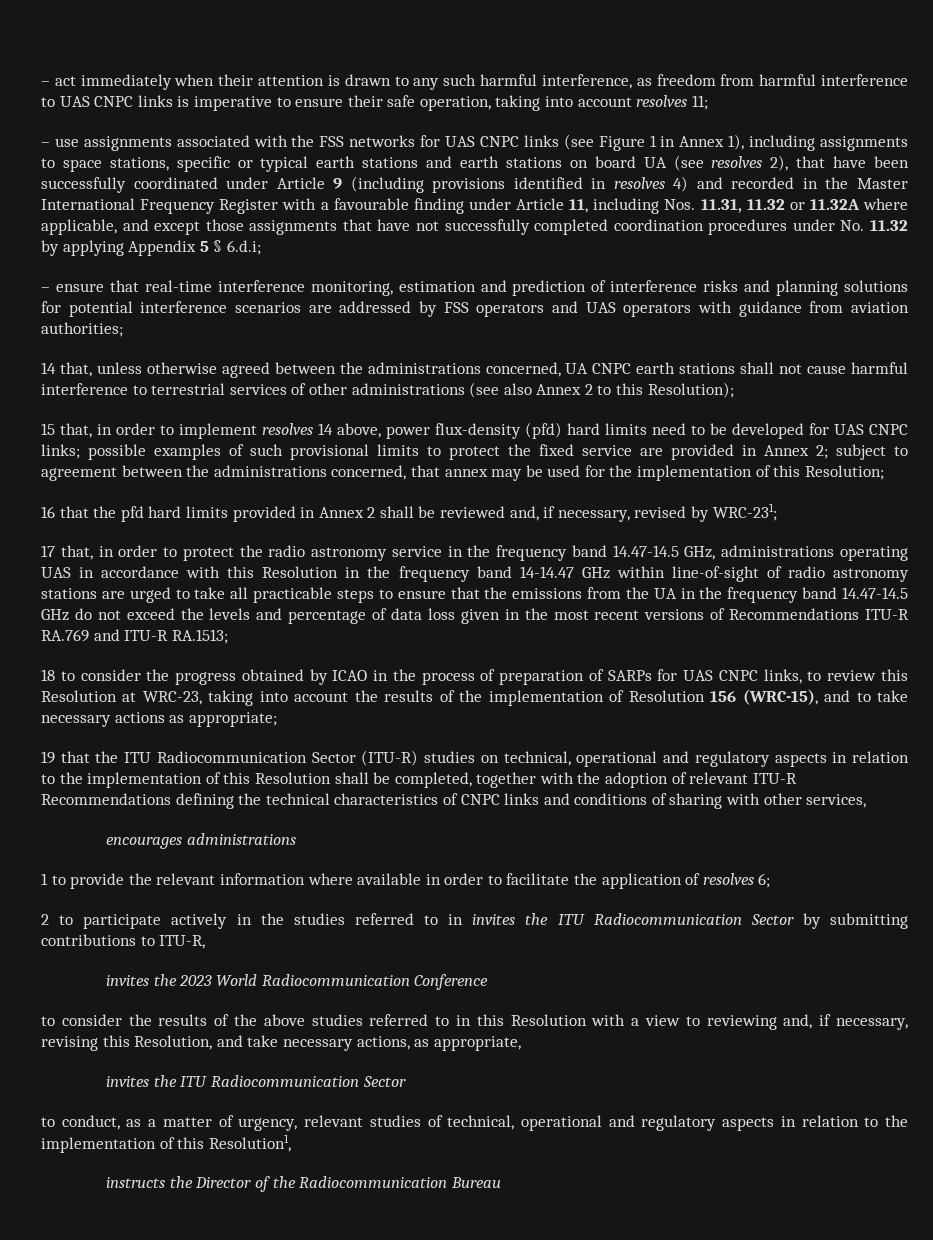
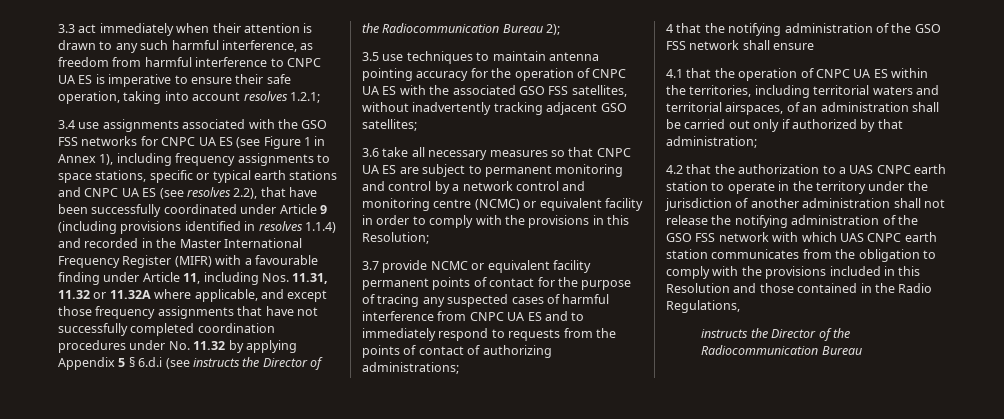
[41,81,50,86] – -> [58,24,75,33] 3.3
[59,95,173,107] UAS CNPC links -> [286,58,321,67] [58,75,93,84] CNPC UA ES
[691,95,708,110] [41,142,50,147] 11; // – -> [289,92,320,103] [58,120,75,129] 1.2.1; // 3.4
(315, 141) none -> [301,120,328,129] GSO
[445,135,559,147] UAS CNPC links -> [161,137,233,146] CNPC UA ES
(816, 143) none -> [175,153,236,166] frequency
[460,156,667,168] earth stations on board UA -> [84,188,157,197] CNPC UA ES
[770,155,789,171] 2), -> [233,188,258,199] 2.2),
[673,176,689,192] 4) -> [304,222,336,233] 1.1.4)
(279, 206) none -> [174,256,212,267] (MIFR)
(244, 225) none -> [95,306,156,319] frequency
[226,240,261,255] [41,280,909,296] [41,301,909,317] [41,322,123,337] [41,362,908,378] [41,382,734,398] [41,422,908,439] [41,444,908,460] [41,465,884,481] [41,503,777,522] [41,545,908,561] [41,566,909,582] [41,587,909,603] [41,608,910,624] [41,629,228,644] [41,669,909,685] [41,689,909,706] [41,712,277,727] [41,750,910,767] [41,772,797,788] [41,793,867,809] [106,833,296,849] [41,873,771,889] [41,913,908,929] [41,934,206,949] [106,974,489,990] [41,1014,908,1030] [41,1035,521,1051] [106,1075,406,1087] [41,1115,908,1131] [41,1134,291,1153] 6.d.i; // – ensure that real-time interference monitoring, estimation and prediction of interference risks and planning solutions for potential interference scenarios are addressed by FSS operators and UAS operators with guidance from aviation authorities; // 14 that, unless otherwise agreed between the administrations concerned, UA CNPC earth stations shall not cause harmful interference to terrestrial services of other administrations (see also Annex 2 to this Resolution); // 15 that, in order to implement resolves 14 above, power flux-density (pfd) hard limits need to be developed for UAS CNPC links; possible examples of such provisional limits to protect the fixed service are provided in Annex 2; subject to agreement between the administrations concerned, that annex may be used for the implementation of this Resolution; // 16 that the pfd hard limits provided in Annex 2 shall be reviewed and, if necessary, revised by WRC-231; // 17 that, in order to protect the radio astronomy service in the frequency band 14.47-14.5 GHz, administrations operating UAS in accordance with this Resolution in the frequency band 14-14.47 GHz within line-of-sight of radio astronomy stations are urged to take all practicable steps to ensure that the emissions from the UA in the frequency band 14.47-14.5 GHz do not exceed the levels and percentage of data loss given in the most recent versions of Recommendations ITU-R RA.769 and ITU-R RA.1513; // 18 to consider the progress obtained by ICAO in the process of preparation of SARPs for UAS CNPC links, to review this Resolution at WRC-23, taking into account the results of the implementation of Resolution 156 (WRC-15), and to take necessary actions as appropriate; // 19 that the ITU Radiocommunication Sector (ITU-R) studies on technical, operational and regulatory aspects in relation to the implementation of this Resolution shall be completed, together with the adoption of relevant ITU-R Recommendations defining the technical characteristics of CNPC links and conditions of sharing with other services, // encourages administrations // 1 to provide the relevant information where available in order to facilitate the application of resolves 6; // 2 to participate actively in the studies referred to in invites the ITU Radiocommunication Sector by submitting contributions to ITU-R, // invites the 2023 World Radiocommunication Conference // to consider the results of the above studies referred to in this Resolution with a view to reviewing and, if necessary, revising this Resolution, and take necessary actions, as appropriate, // invites the ITU Radiocommunication Sector // to conduct, as a matter of urgency, relevant studies of technical, operational and regulatory aspects in relation to the implementation of this Resolution1, -> [138,357,323,370] [362,23,561,35] [362,51,599,64] [362,68,627,81] [362,85,627,97] [362,102,627,115] [362,119,417,131] [362,147,631,160] [362,164,624,177] [362,181,586,194] [362,198,643,211] [362,215,629,228] [362,232,429,244] [362,260,591,273] [362,277,632,290] [362,294,610,307] [362,311,585,321] [362,328,616,341] [362,345,552,358] [362,362,459,374] [666,23,941,36] [666,40,815,50] [666,68,928,81] [666,85,939,98] [666,102,939,115] [666,119,903,132] [666,136,757,148] [666,164,946,174] [666,181,928,194] [665,198,945,211] [666,215,918,228] [666,232,937,242] [666,249,936,262] [666,266,921,279] [666,283,933,293] [666,300,740,313] 6.d.i (see instructs the Director of the Radiocommunication Bureau 2); // 3.5 use techniques to maintain antenna pointing accuracy for the operation of CNPC UA ES with the associated GSO FSS satellites, without inadvertently tracking adjacent GSO satellites; // 3.6 take all necessary measures so that CNPC UA ES are subject to permanent monitoring and control by a network control and monitoring centre (NCMC) or equivalent facility in order to comply with the provisions in this Resolution; // 3.7 provide NCMC or equivalent facility permanent points of contact for the purpose of tracing any suspected cases of harmful interference from CNPC UA ES and to immediately respond to requests from the points of contact of authorizing administrations; // 4 that the notifying administration of the GSO FSS network shall ensure // 4.1 that the operation of CNPC UA ES within the territories, including territorial waters and territorial airspaces, of an administration shall be carried out only if authorized by that administration; // 4.2 that the authorization to a UAS CNPC earth station to operate in the territory under the jurisdiction of another administration shall not release the notifying administration of the GSO FSS network with which UAS CNPC earth station communicates from the obligation to comply with the provisions included in this Resolution and those contained in the Radio Regulations,

